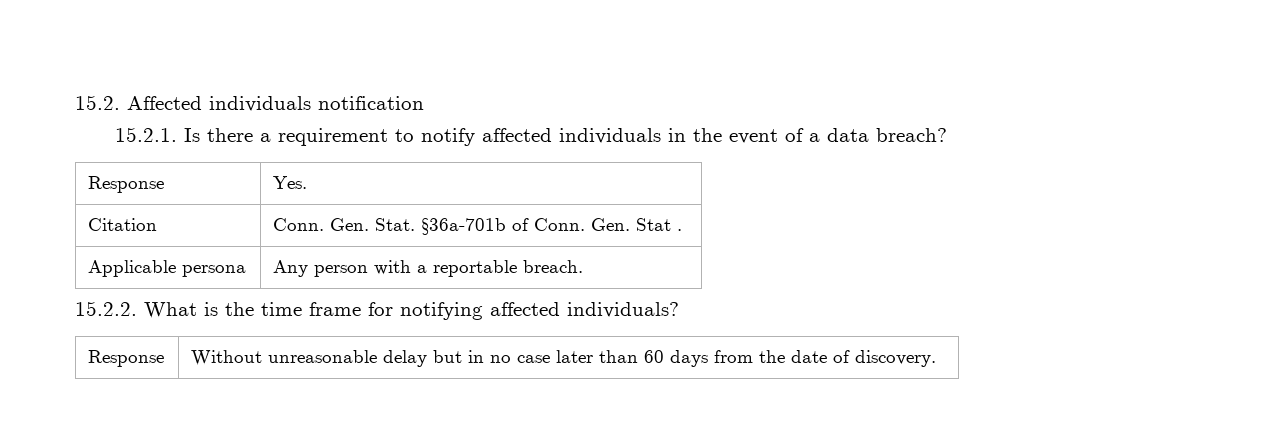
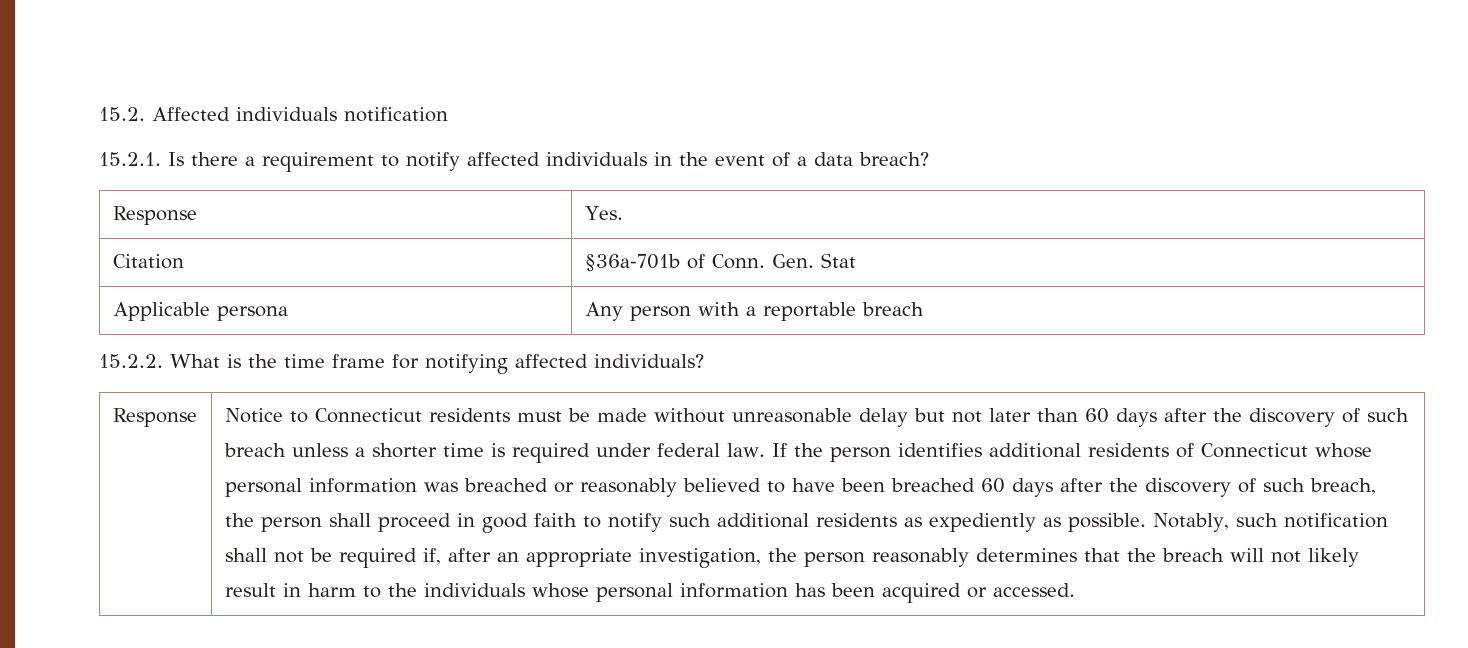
[273,218,416,231] Conn. Gen. Stat. -> (184, 261) none
[677,229,683,231] . -> (856, 260) none
[523,260,584,273] breach. -> [861,302,924,316] breach
[191,350,937,367] Without unreasonable delay but in no case later than 60 days from the date of discovery. -> [224,408,1409,427] [223,443,1372,463] [224,478,1376,497] [224,513,1388,533] [224,548,1359,568] [224,583,1075,603] Notice to Connecticut residents must be made without unreasonable delay but not later than 60 days after the discovery of such breach unless a shorter time is required under federal law. If the person identifies additional residents of Connecticut whose personal information was breached or reasonably believed to have been breached 60 days after the discovery of such breach, the person shall proceed in good faith to notify such additional residents as expediently as possible. Notably, such notification shall not be required if, after an appropriate investigation, the person reasonably determines that the breach will not likely result in harm to the individuals whose personal information has been acquired or accessed.

